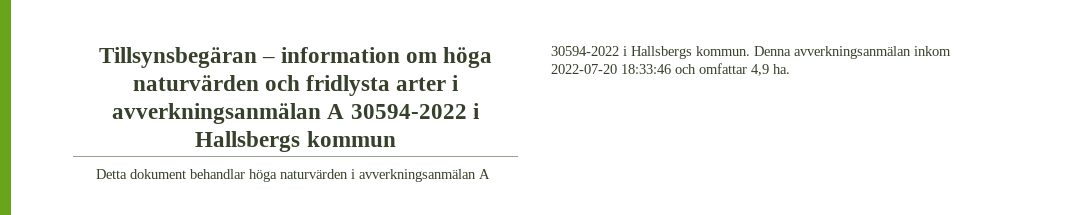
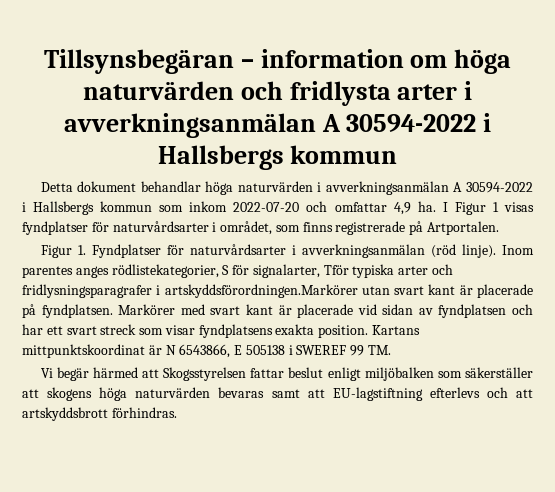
[696,46,911,59] kommun. Denna avverkningsanmälan -> [100,201,184,212] kommun som
[621,64,671,74] 18:33:46 -> (300, 207) none
(790, 69) none -> [442,202,535,215] [22,221,500,235] [40,244,534,258] [22,264,454,278] [22,284,533,298] [22,304,533,318] [22,324,421,338] [22,344,392,358] [40,367,533,381] [22,387,534,401] [22,407,177,421] I Figur 1 visas fyndplatser för naturvårdsarter i området, som finns registrerade på Artportalen. // Figur 1. Fyndplatser för naturvårdsarter i avverkningsanmälan (röd linje). Inom parentes anges rödlistekategorier, S för signalarter, Tför typiska arter och fridlysningsparagrafer i artskyddsförordningen.Markörer utan svart kant är placerade på fyndplatsen. Markörer med svart kant är placerade vid sidan av fyndplatsen och har ett svart streck som visar fyndplatsens exakta position. Kartans mittpunktskoordinat är N 6543866, E 505138 i SWEREF 99 TM. // Vi begär härmed att Skogsstyrelsen fattar beslut enligt miljöbalken som säkerställer att skogens höga naturvärden bevaras samt att EU-lagstiftning efterlevs och att artskyddsbrott förhindras.

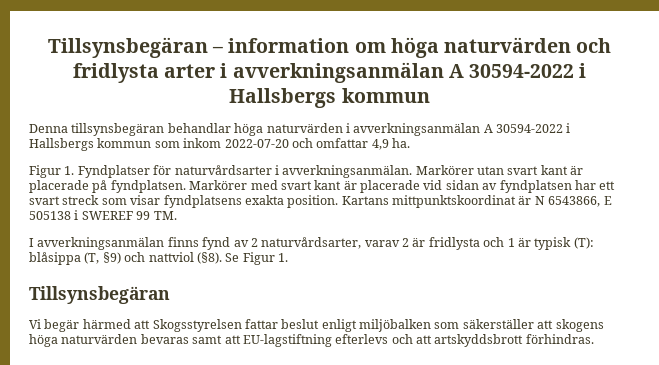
[40,181,137,192] Detta dokument -> [29,123,165,136] Denna tillsynsbegäran
[442,202,535,215] [22,221,500,235] I Figur 1 visas fyndplatser för naturvårdsarter i området, som finns registrerade på Artportalen. -> (410, 143) none
[301,244,534,258] [22,264,454,278] [22,284,358,298] avverkningsanmälan (röd linje). Inom parentes anges rödlistekategorier, S för signalarter, Tför typiska arter och fridlysningsparagrafer i artskyddsförordningen.Markörer -> [282,165,474,178] avverkningsanmälan. Markörer
[511,304,533,315] och -> (572, 186) none
(392, 350) none -> [29,237,594,250] [29,252,288,265] [29,286,170,304] // I avverkningsanmälan finns fynd av 2 naturvårdsarter, varav 2 är fridlysta och 1 är typisk (T): blåsippa (T, §9) och nattviol (§8). Se Figur 1. // Tillsynsbegäran

